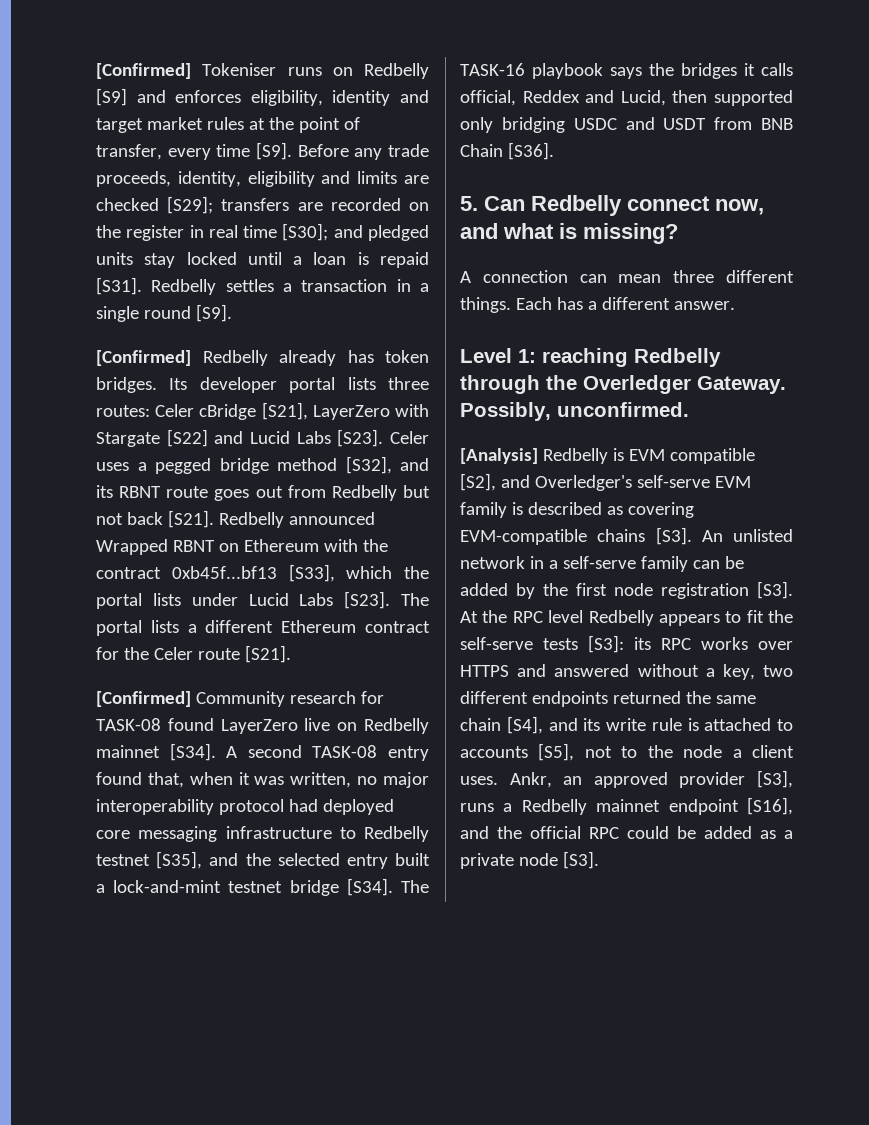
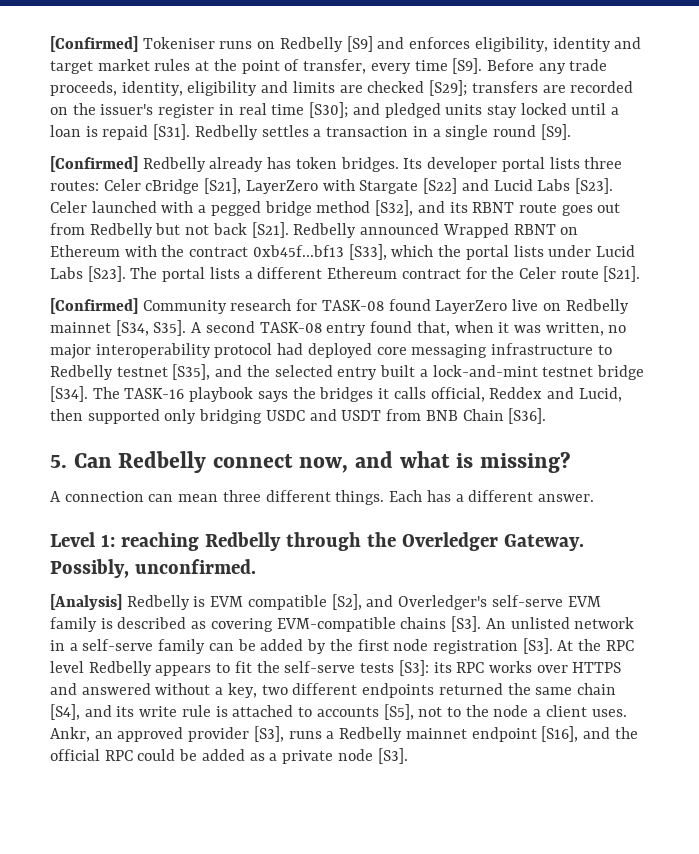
(121, 231) none -> [100,104,154,115] issuer's
[96,462,129,471] uses -> [91,201,194,213] launched with
[169,743,216,761] [S34]. -> [115,320,187,336] [S34, S35].

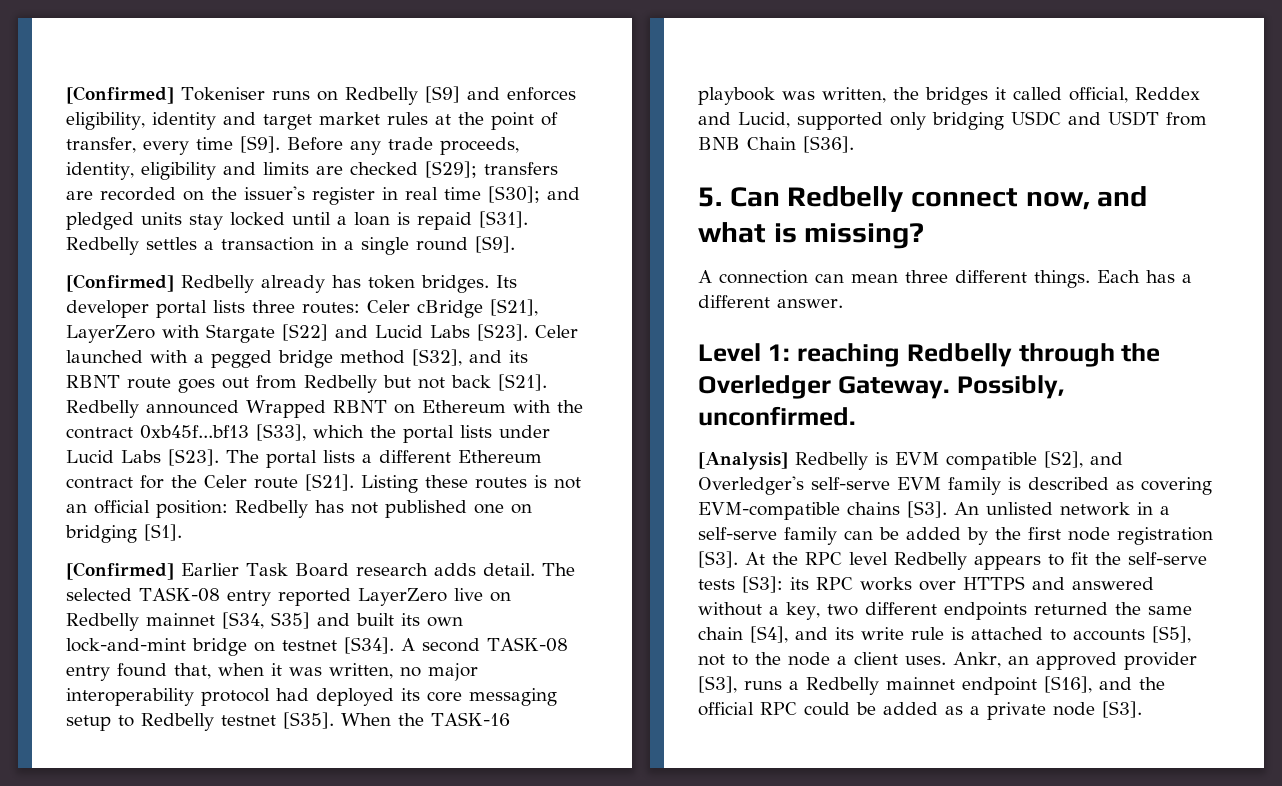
[50,298,431,314] // [Confirmed] Community research for TASK-08 found -> [361,475,581,493] [66,500,532,518] [65,524,182,543] [66,562,575,580] [66,587,351,606] Listing these routes is not an official position: Redbelly has not published one on bridging [S1]. // [Confirmed] Earlier Task Board research adds detail. The selected TASK-08 entry reported
[153,320,187,336] S35]. -> [271,612,463,629] [66,637,394,656] S35] and built its own lock-and-mint bridge on testnet [S34].
(372, 350) none -> [401,688,420,701] its
[491,343,594,355] infrastructure -> [66,715,111,731] setup
[172,364,644,380] [50,386,288,402] [S35], and the selected entry built a lock-and-mint testnet bridge [S34]. The TASK-16 playbook says -> [283,712,510,729] [698,87,886,105] [S35]. When the TASK-16 playbook was written,
[393,387,426,399] calls -> [1013,87,1062,100] called
[50,409,83,421] then -> (790, 120) none

